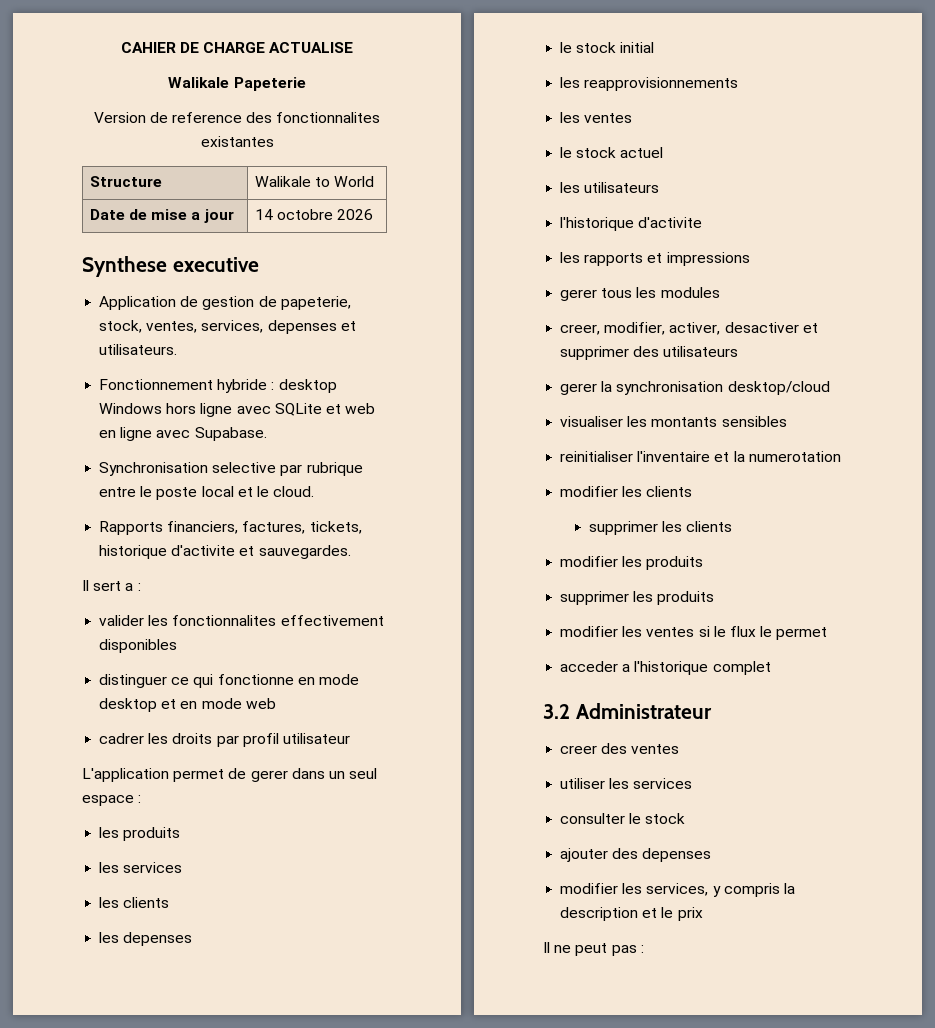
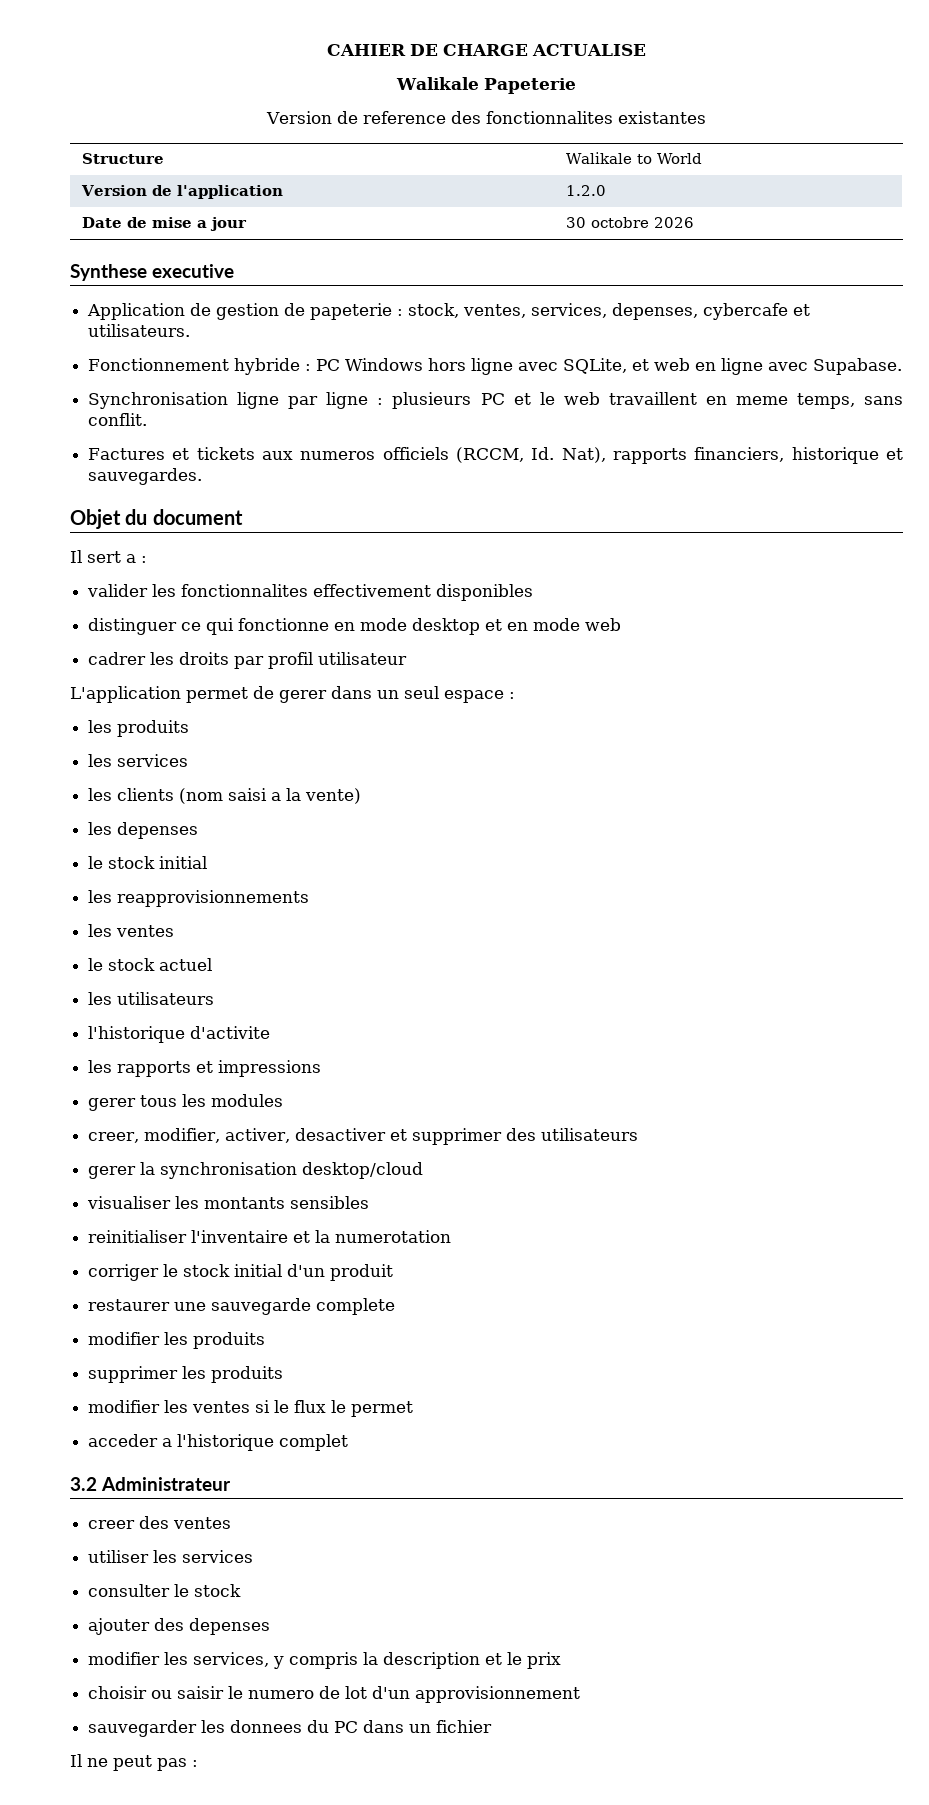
(375, 181) none -> [80,185,283,199] [565,185,606,196] // Version de l'application | 1.2.0
[254,209,273,220] 14 -> [565,217,586,228] 30
[280,296,351,310] papeterie, -> [310,303,404,320] papeterie :
[267,320,337,334] depenses -> [612,303,789,320] depenses, cybercafe
[278,379,337,393] desktop -> [316,359,341,371] PC
[274,403,322,416] SQLite -> [563,358,628,374] SQLite,
[212,462,363,476] [99,486,315,500] [99,521,362,535] [99,545,236,559] selective par rubrique entre le poste local et le cloud. // Rapports financiers, factures, tickets, historique d'activite -> [237,392,904,409] [88,413,148,426] [88,447,879,464] ligne par ligne : plusieurs PC et le web travaillent en meme temps, sans conflit. // Factures et tickets aux numeros officiels (RCCM, Id. Nat), rapports financiers, historique
(351, 552) none -> [70,509,243,529] // Objet du document
(170, 902) none -> [179,788,362,804] (nom saisi a la vente)
[560,486,693,497] [589,521,733,535] modifier les clients // supprimer les clients -> [88,1264,394,1281] [88,1298,396,1315] corriger le stock initial d'un produit // restaurer une sauvegarde complete
(703, 914) none -> [88,1686,581,1703] [88,1720,493,1737] // choisir ou saisir le numero de lot d'un approvisionnement // sauvegarder les donnees du PC dans un fichier

